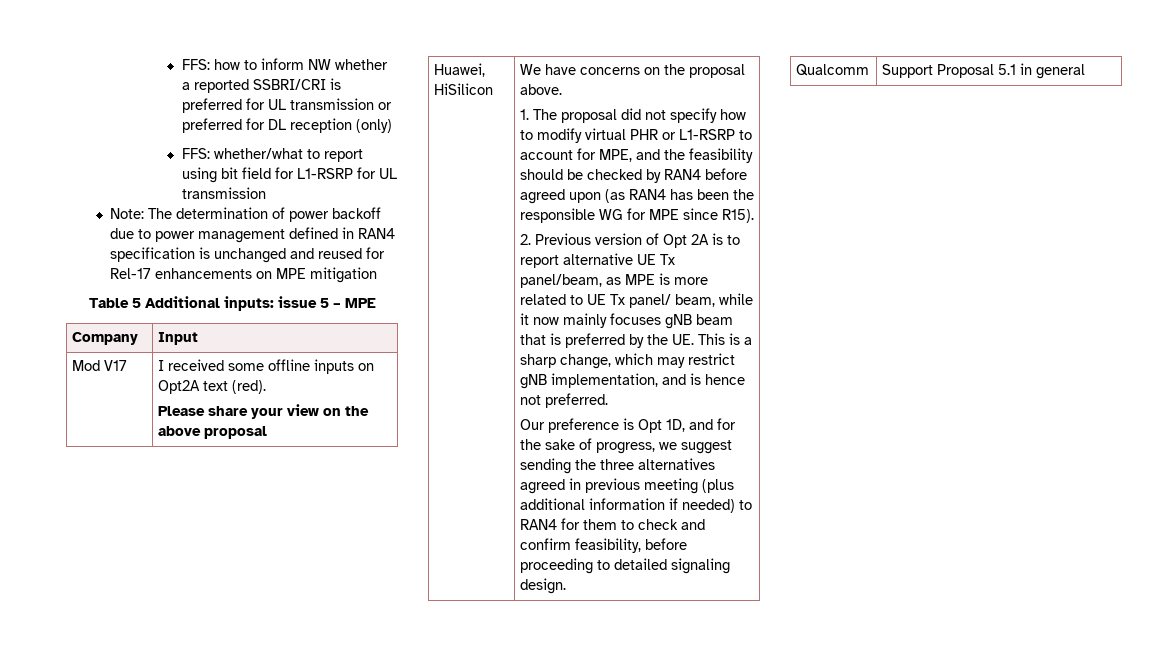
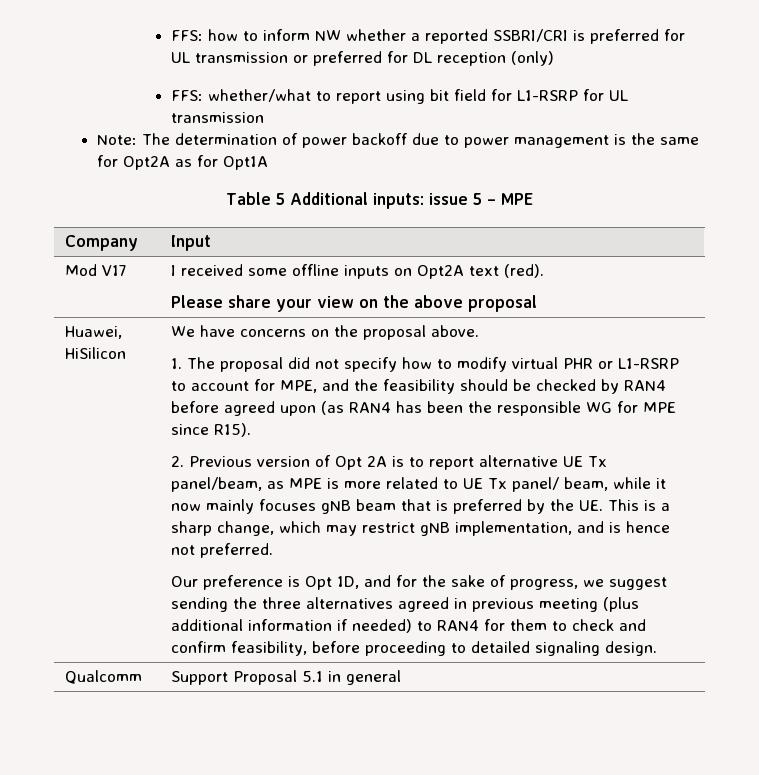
[289,227,396,239] [110,247,386,263] [110,267,378,283] defined in RAN4 specification is unchanged and reused for Rel-17 enhancements on MPE mitigation -> [614,133,700,145] [97,155,269,170] is the same for Opt2A as for Opt1A

